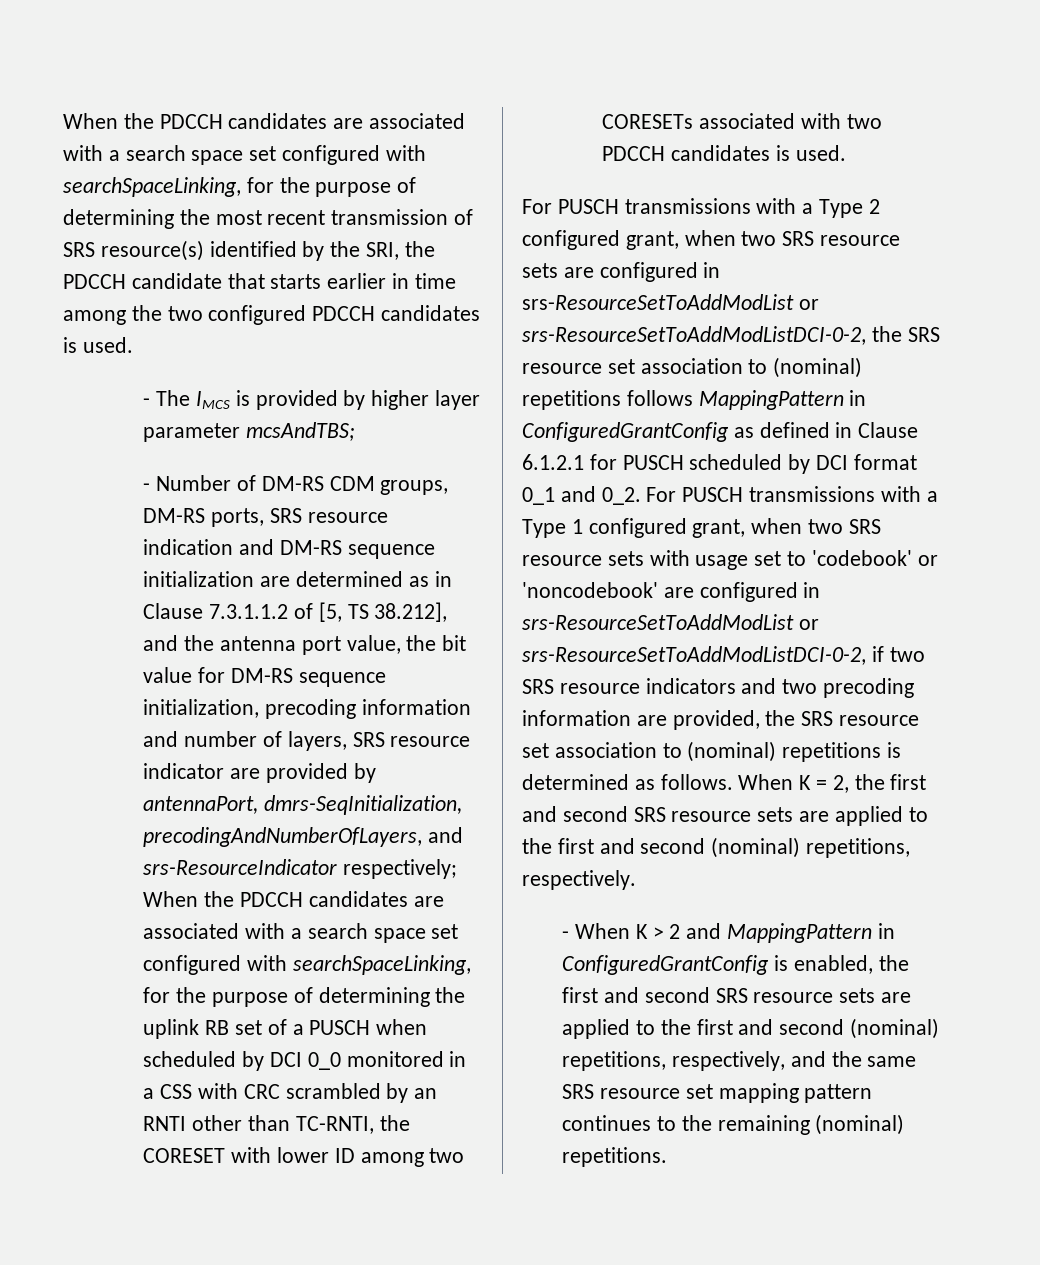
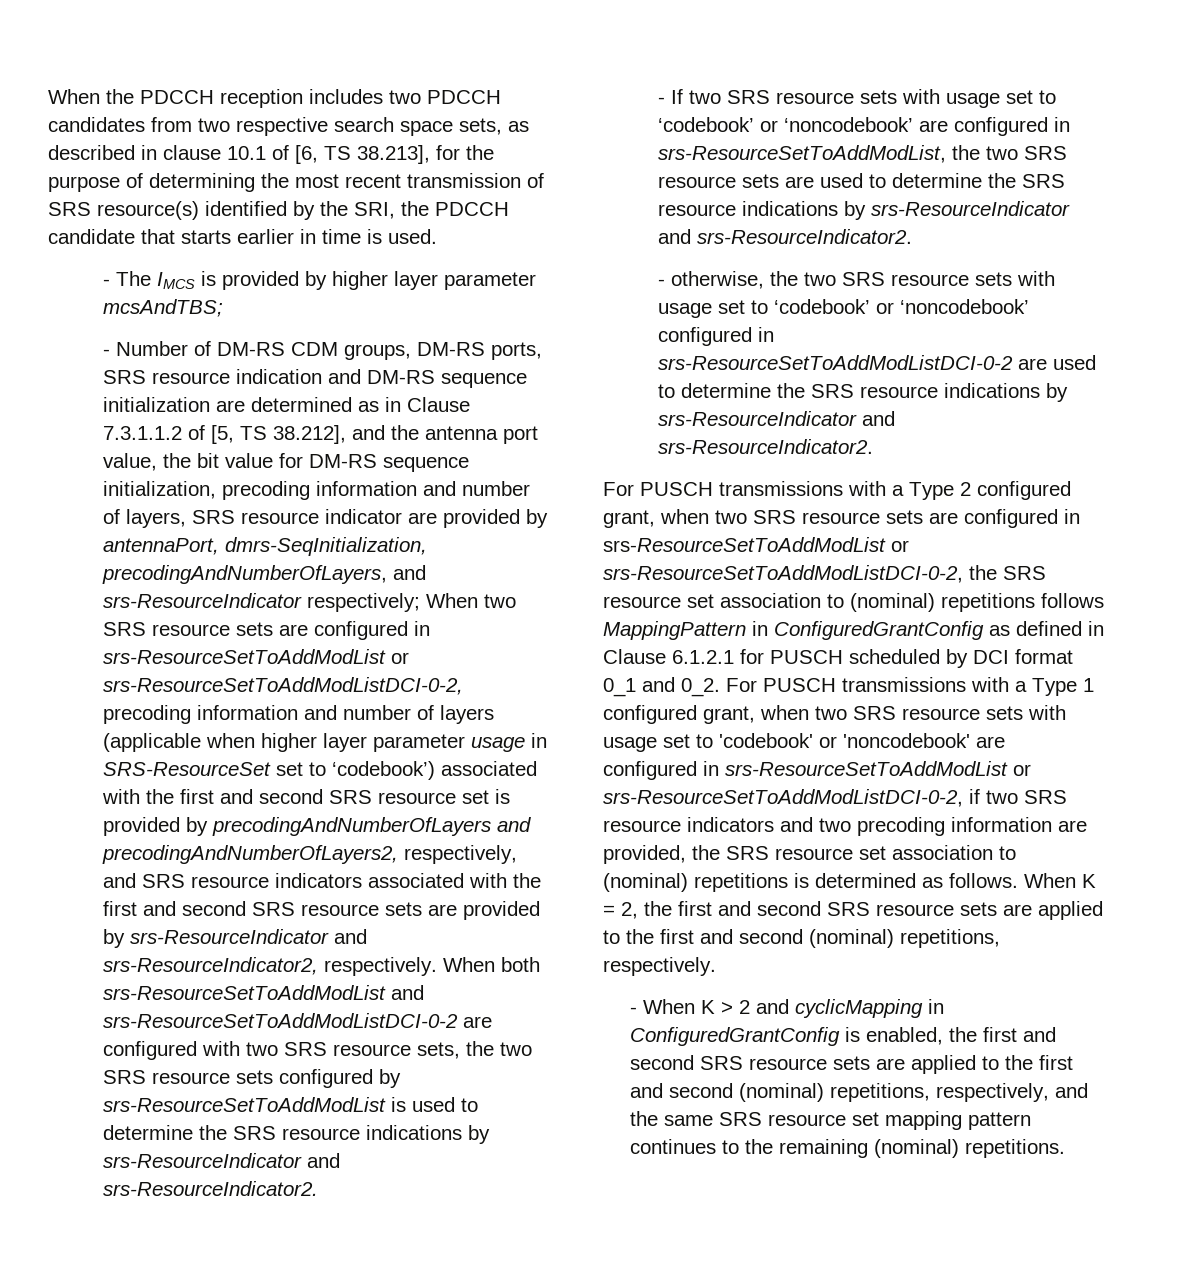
[63,113,466,129] [63,145,426,165] [63,177,241,197] When the PDCCH candidates are associated with a search space set configured with searchSpaceLinking, -> [48,89,501,108] [48,117,529,136] [48,145,430,164] When the PDCCH reception includes two PDCCH candidates from two respective search space sets, as described in clause 10.1 of [6, TS 38.213],
[63,305,481,325] among the two configured PDCCH candidates -> (361, 236) none
[204,891,444,907] [143,923,459,943] [143,955,472,975] [143,987,466,1007] [143,1019,428,1039] [143,1051,467,1071] [143,1083,438,1103] [143,1115,410,1134] [143,1147,465,1167] [602,113,882,129] [602,145,846,161] the PDCCH candidates are associated with a search space set configured with searchSpaceLinking, for the purpose of determining the uplink RB set of a PUSCH when scheduled by DCI 0_0 monitored in a CSS with CRC scrambled by an RNTI other than TC-RNTI, the CORESET with lower ID among two CORESETs associated with two PDCCH candidates is used. -> [483,594,516,608] [102,621,430,640] [102,649,409,664] [102,677,463,695] [102,705,494,724] [102,733,547,752] [102,761,537,780] [101,789,510,804] [102,817,531,836] [101,845,517,864] [102,873,541,888] [102,901,540,920] [102,929,367,948] [102,957,540,976] [102,985,424,1000] [102,1013,492,1028] [102,1041,532,1060] [102,1069,401,1088] [102,1097,478,1112] [102,1125,490,1144] [102,1153,340,1168] [102,1181,318,1196] [657,89,1056,108] [657,117,1070,136] [657,145,1067,163] [657,173,1065,188] [657,201,1070,220] [657,229,912,244] [657,271,1055,289] [657,299,1029,318] [657,327,774,346] [657,355,1096,370] [657,383,1068,402] [657,411,895,426] [657,439,873,454] two SRS resource sets are configured in srs-ResourceSetToAddModList or srs-ResourceSetToAddModListDCI-0-2, precoding information and number of layers (applicable when higher layer parameter usage in SRS-ResourceSet set to ‘codebook’) associated with the first and second SRS resource set is provided by precodingAndNumberOfLayers and precodingAndNumberOfLayers2, respectively, and SRS resource indicators associated with the first and second SRS resource sets are provided by srs-ResourceIndicator and srs-ResourceIndicator2, respectively. When both srs-ResourceSetToAddModList and srs-ResourceSetToAddModListDCI-0-2 are configured with two SRS resource sets, the two SRS resource sets configured by srs-ResourceSetToAddModList is used to determine the SRS resource indications by srs-ResourceIndicator and srs-ResourceIndicator2. // - If two SRS resource sets with usage set to ‘codebook’ or ‘noncodebook’ are configured in srs-ResourceSetToAddModList, the two SRS resource sets are used to determine the SRS resource indications by srs-ResourceIndicator and srs-ResourceIndicator2. // - otherwise, the two SRS resource sets with usage set to ‘codebook’ or ‘noncodebook’ configured in srs-ResourceSetToAddModListDCI-0-2 are used to determine the SRS resource indications by srs-ResourceIndicator and srs-ResourceIndicator2.
[727,923,873,943] MappingPattern -> [795,999,924,1018] cyclicMapping

